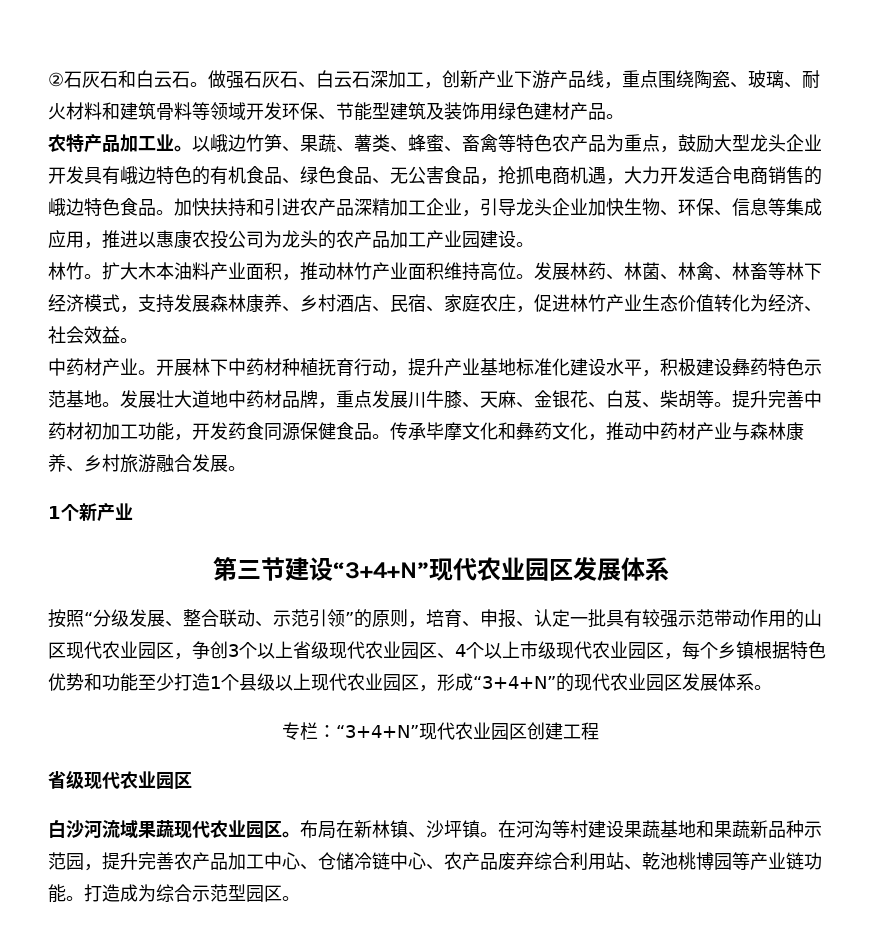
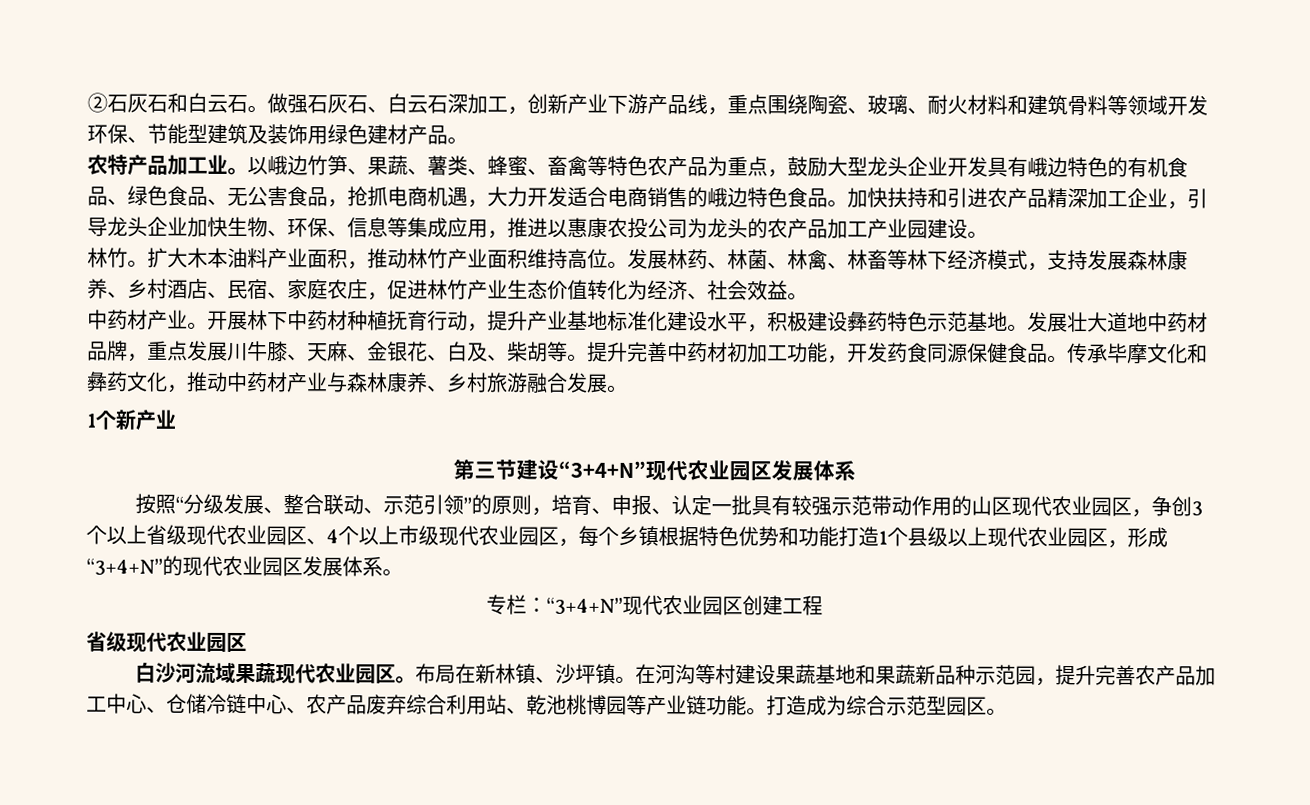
[354,198,390,216] 深精 -> [1047,187,1088,209] 精深
[624,390,642,408] 芨 -> [467,342,488,362] 及
[138,673,174,691] 至少 -> (839, 536) none

